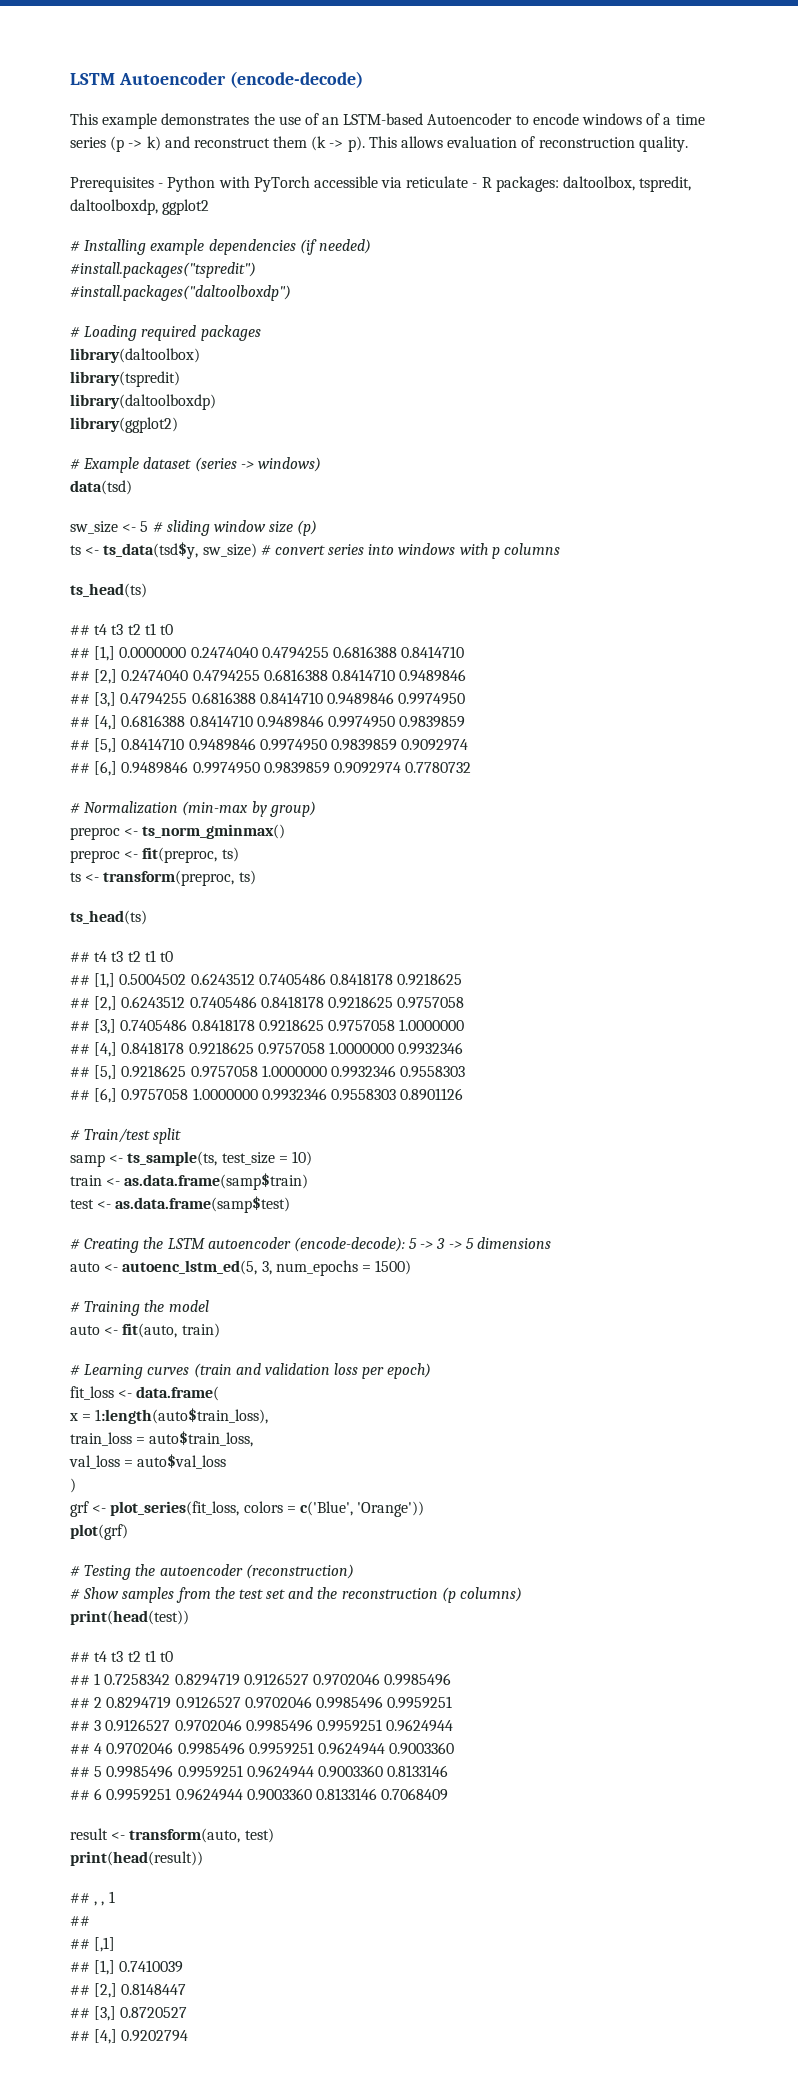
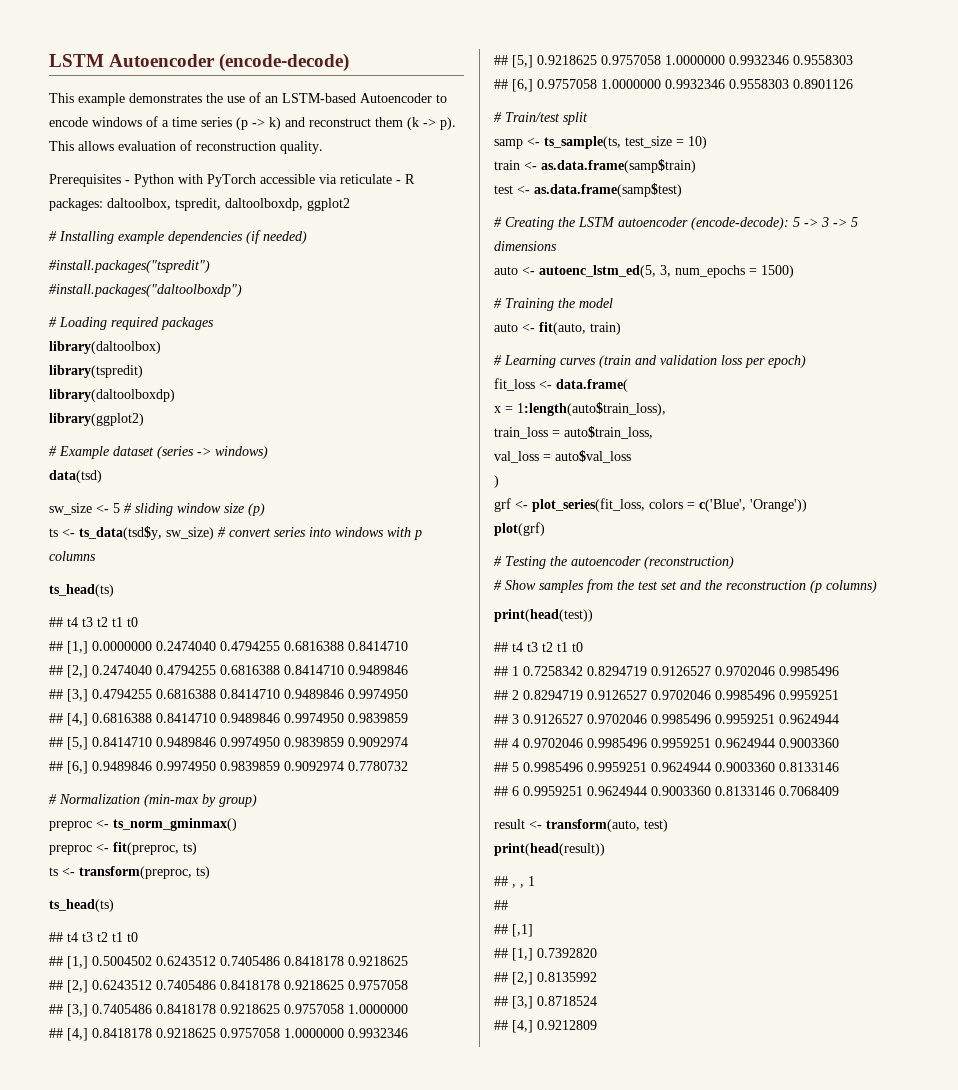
[119,1960,184,1973] [70,1983,187,1998] [70,2006,188,2021] [70,2029,189,2044] 0.7410039 // ## [2,] 0.8148447 // ## [3,] 0.8720527 // ## [4,] 0.9202794 -> [537,948,597,958] [494,972,597,985] [494,996,597,1009] [494,1020,597,1033] 0.7392820 // ## [2,] 0.8135992 // ## [3,] 0.8718524 // ## [4,] 0.9212809

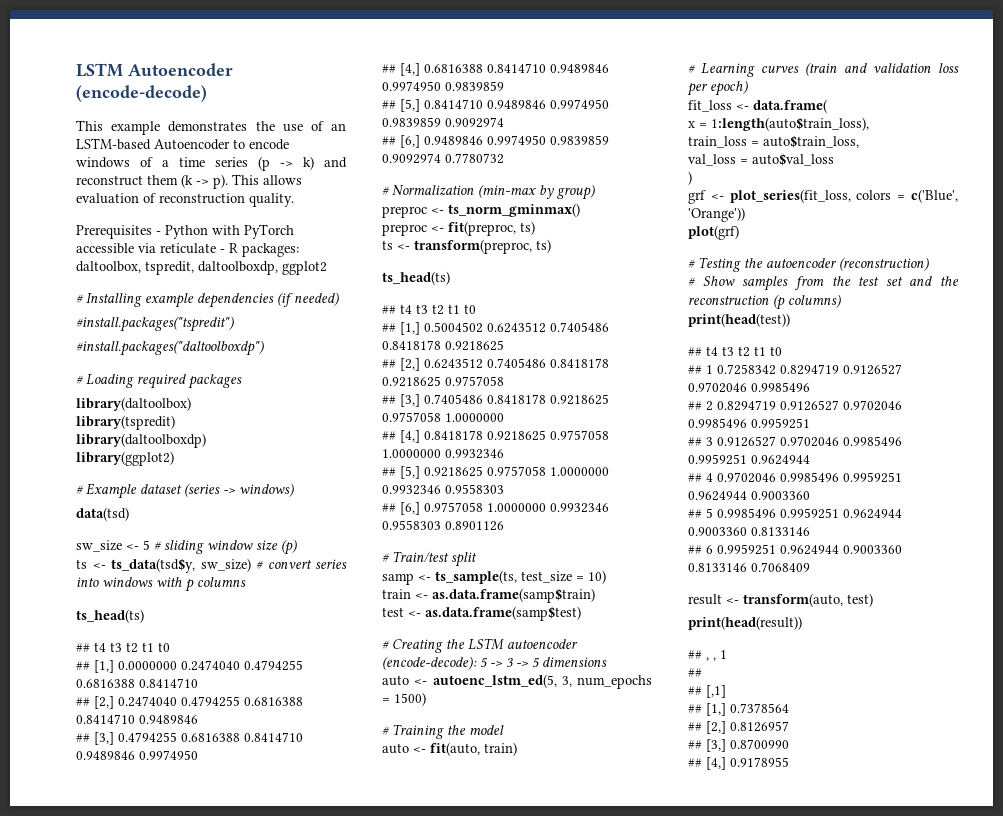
[537,948,597,958] [494,972,597,985] [494,996,597,1009] [494,1020,597,1033] 0.7392820 // ## [2,] 0.8135992 // ## [3,] 0.8718524 // ## [4,] 0.9212809 -> [730,703,789,713] [688,721,789,734] [688,739,789,752] [688,757,789,770] 0.7378564 // ## [2,] 0.8126957 // ## [3,] 0.8700990 // ## [4,] 0.9178955

